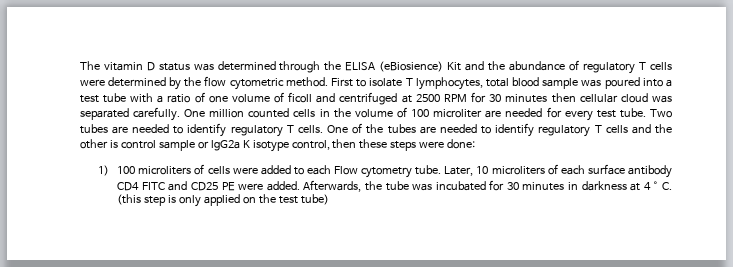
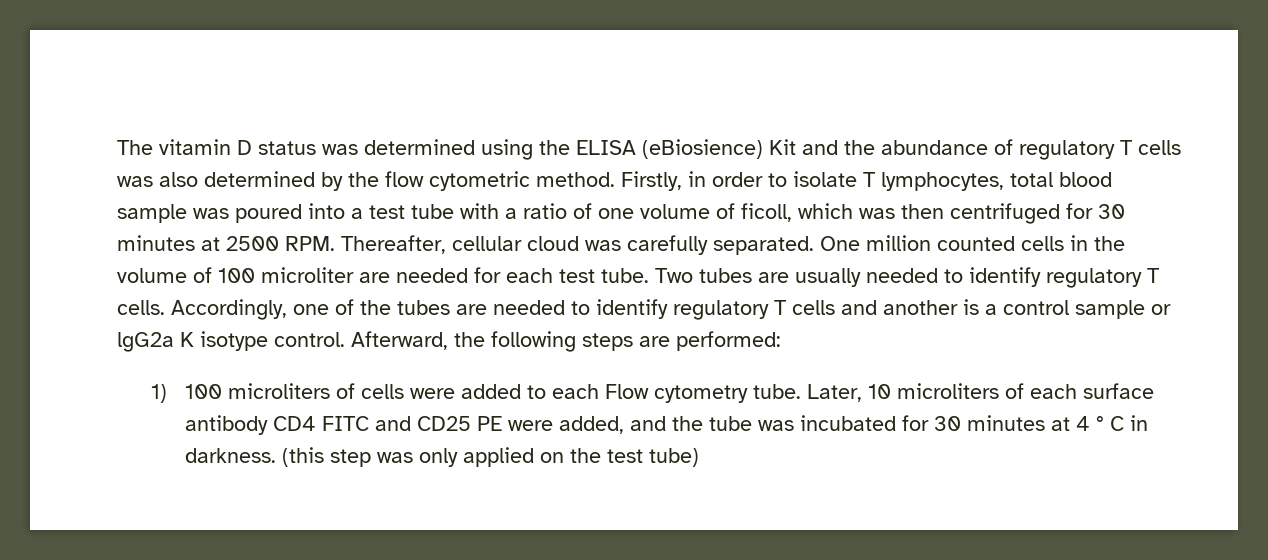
[279,61,321,73] through -> [480,139,533,160] using
[79,79,105,86] were -> [116,172,198,187] was also
[331,78,354,87] First -> [620,171,763,191] Firstly, in order
[288,92,576,105] ficoll and centrifuged at 2500 RPM for 30 minutes then -> [740,203,1125,224] [116,235,446,254] ficoll, which was then centrifuged for 30 minutes at 2500 RPM. Thereafter,
[79,107,180,121] separated carefully. -> [626,235,814,255] carefully separated.
[564,110,593,121] every -> [505,268,553,283] each
(128, 130) none -> [794,268,861,287] usually
[327,125,349,133] One -> [170,299,329,320] Accordingly, one
[655,124,672,134] [79,139,118,149] the other is -> [882,299,997,315] another is a
[291,139,476,151] control, then these steps were done: -> [273,331,781,352] control. Afterward, the following steps are performed:
[266,180,362,192] added. Afterwards, -> [558,416,666,434] added, and
[568,181,627,191] in darkness -> (1045, 423) none
[662,182,672,190] C. -> [1109,415,1148,431] [184,448,276,463] C in darkness.
[168,195,177,203] is -> [376,452,413,463] was

